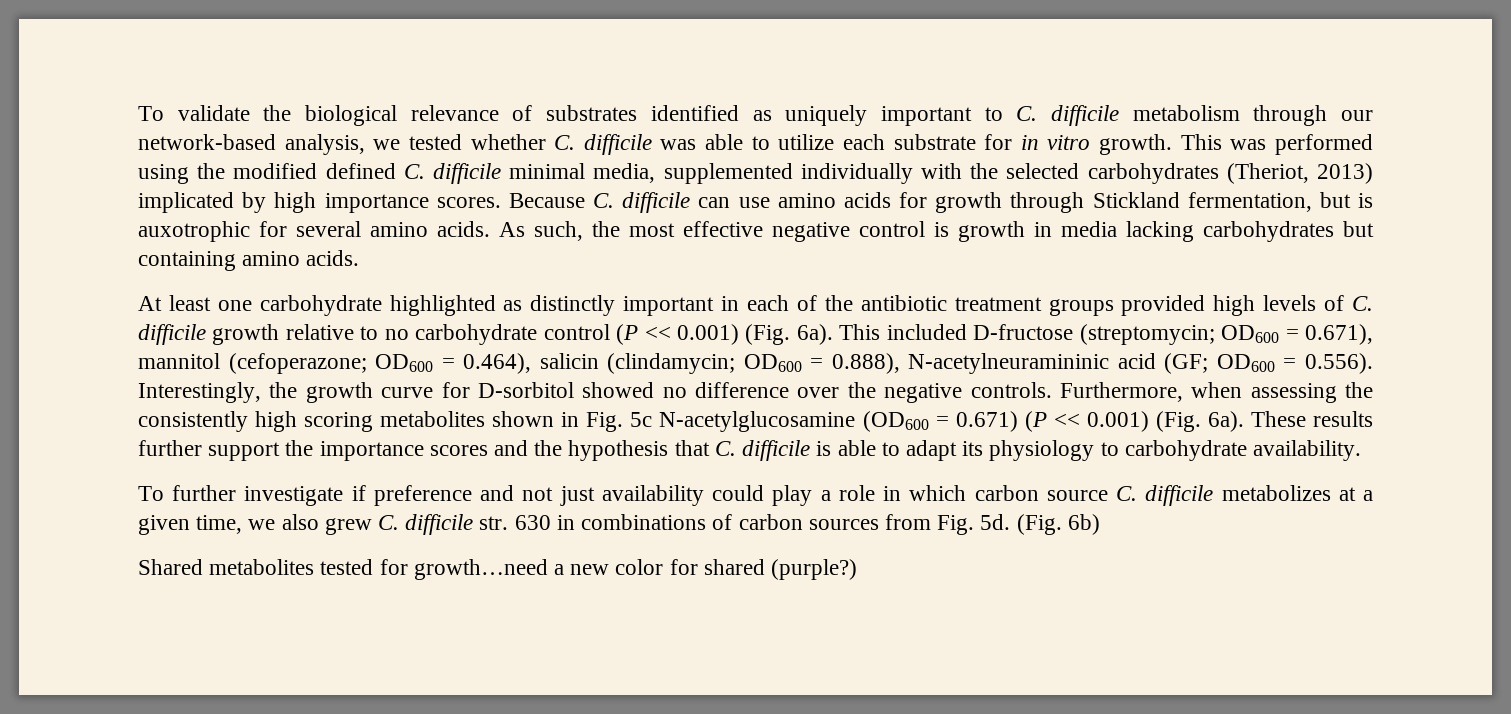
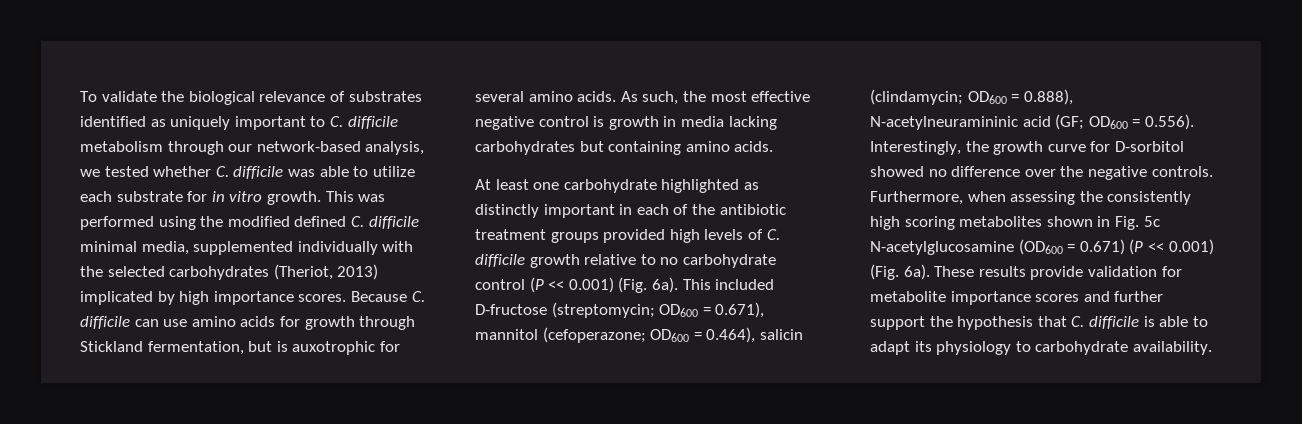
[138,440,314,461] further support the -> [1030,266,1182,280] [870,291,946,302] provide validation for metabolite
(529, 448) none -> [1114,291,1164,302] [870,316,925,330] further support
[138,485,1373,506] [138,514,1100,535] [138,559,858,580] // To further investigate if preference and not just availability could play a role in which carbon source C. difficile metabolizes at a given time, we also grew C. difficile str. 630 in combinations of carbon sources from Fig. 5d. (Fig. 6b) // Shared metabolites tested for growth…need a new color for shared (purple?) -> (1212, 348) none

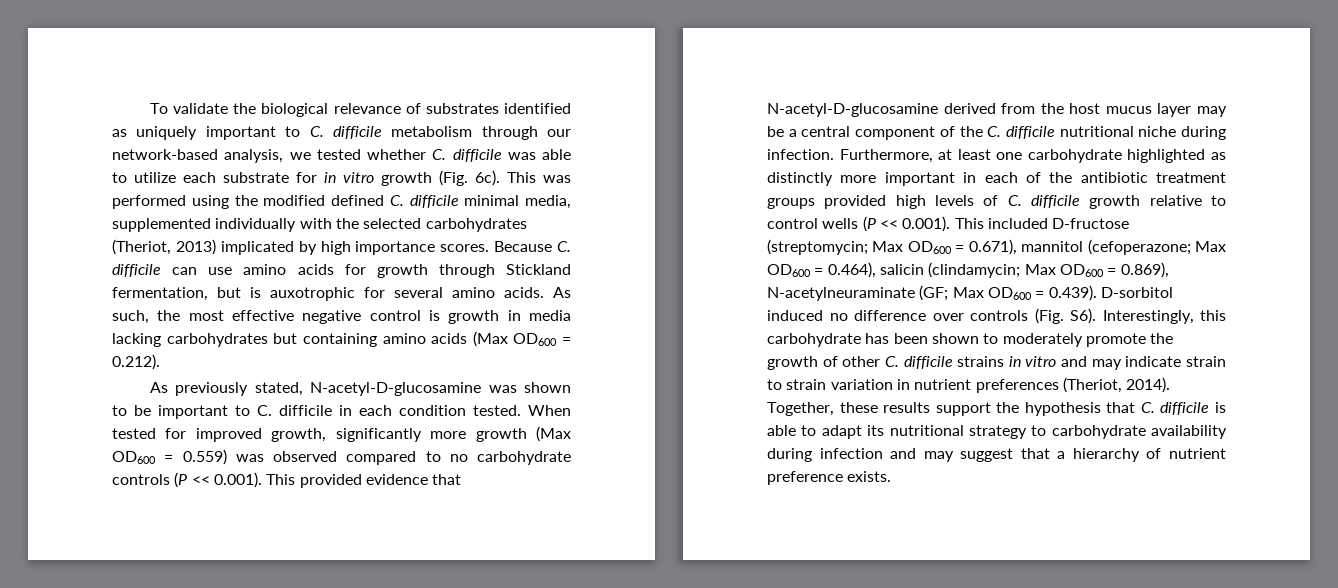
[266,191,321,205] growth. -> [381,170,500,186] growth (Fig. 6c).
[734,141,774,152] [475,179,491,190] acids. // At -> [431,331,571,347] [112,354,160,370] [149,382,571,396] [112,405,571,419] [112,426,571,442] [112,449,571,465] [112,472,462,488] [767,103,1227,117] [767,126,1226,140] [767,149,953,163] acids (Max OD600 = 0.212). // As previously stated, N-acetyl-D-glucosamine was shown to be important to C. difficile in each condition tested. When tested for improved growth, significantly more growth (Max OD600 = 0.559) was observed compared to no carbohydrate controls (P << 0.001). This provided evidence that N-acetyl-D-glucosamine derived from the host mucus layer may be a central component of the C. difficile nutritional niche during infection. Furthermore, at
(539, 211) none -> [840,175,877,183] more
[660,254,776,268] [475,277,678,293] no carbohydrate control (P << 0.001) (Fig. 6a). -> [767,216,951,232] control wells (P << 0.001).
(655, 310) none -> [872,241,904,252] Max
(646, 335) none -> [1195,241,1226,252] Max
[967,89,1073,105] [870,114,1194,130] [870,141,1184,155] [870,166,1213,180] [870,191,1192,205] [870,216,1160,230] [870,239,1214,255] [870,264,1182,280] [870,291,1164,305] OD600 = 0.888), N-acetylneuramininic acid (GF; OD600 = 0.556). Interestingly, the growth curve for D-sorbitol showed no difference over the negative controls. Furthermore, when assessing the consistently high scoring metabolites shown in Fig. 5c N-acetylglucosamine (OD600 = 0.671) (P << 0.001) (Fig. 6a). These results provide validation for metabolite importance scores and further -> [1024,262,1169,278] [767,285,1173,301] [767,308,1226,324] [767,333,1174,347] [767,356,1226,370] [767,377,1171,393] [767,402,931,416] Max OD600 = 0.869), N-acetylneuraminate (GF; Max OD600 = 0.439). D-sorbitol induced no difference over controls (Fig. S6). Interestingly, this carbohydrate has been shown to moderately promote the growth of other C. difficile strains in vitro and may indicate strain to strain variation in nutrient preferences (Theriot, 2014). Together, these results
[936,341,1212,355] physiology to carbohydrate availability. -> [889,425,1227,439] [767,448,1226,462] [767,471,892,485] nutritional strategy to carbohydrate availability during infection and may suggest that a hierarchy of nutrient preference exists.

